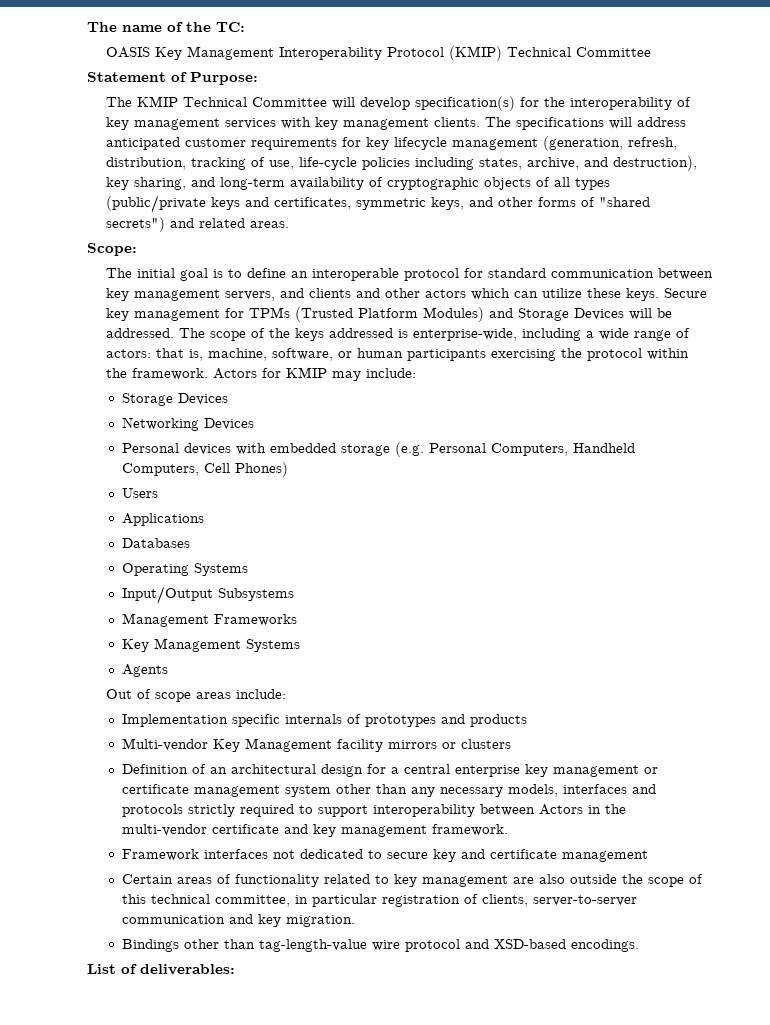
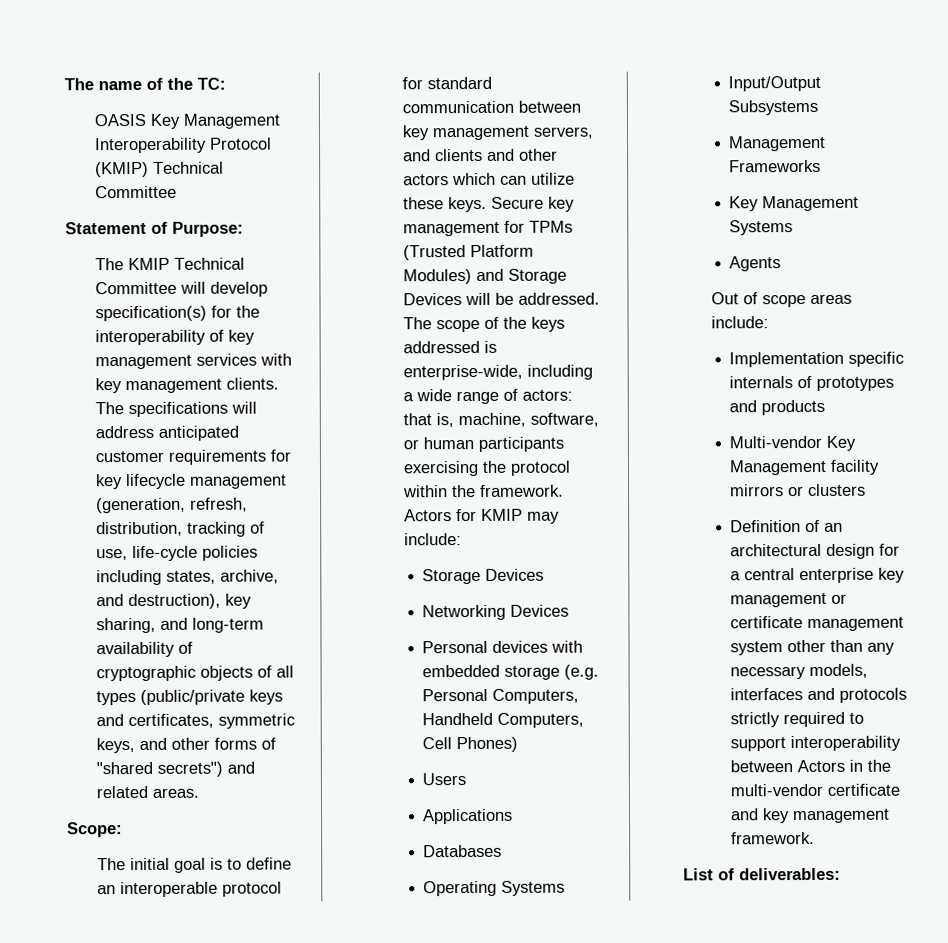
[122,849,649,862] [122,874,704,887] [122,894,638,907] [122,914,356,927] [122,939,640,952] // Framework interfaces not dedicated to secure key and certificate management // Certain areas of functionality related to key management are also outside the scope of this technical committee, in particular registration of clients, server-to-server communication and key migration. // Bindings other than tag-length-value wire protocol and XSD-based encodings. -> (816, 838) none

